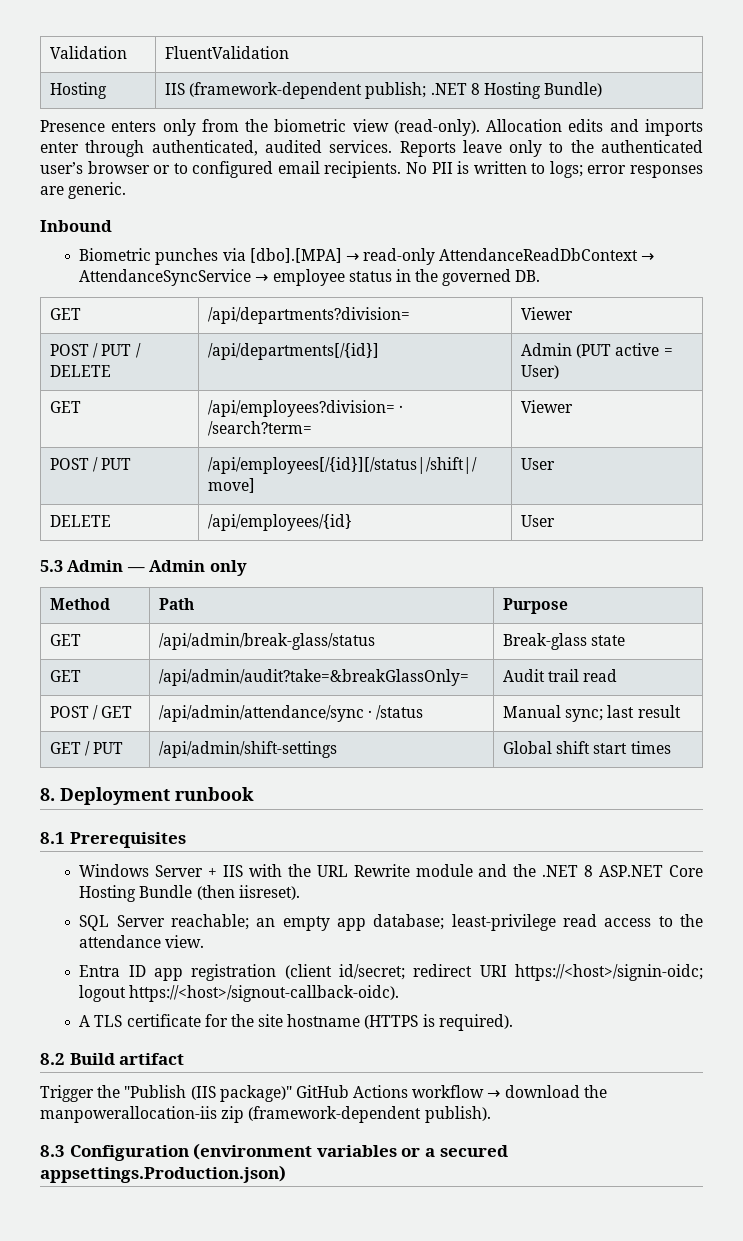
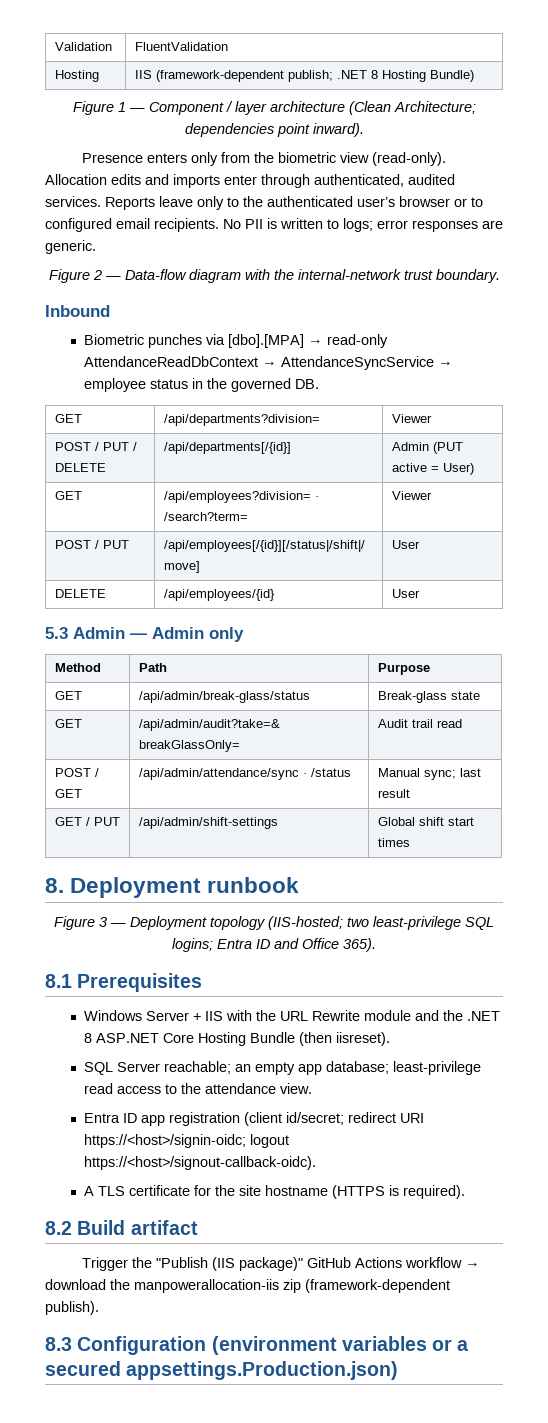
(603, 89) none -> [72,101,476,115] [184,123,364,137] // Figure 1 — Component / layer architecture (Clean Architecture; dependencies point inward).
(127, 190) none -> [48,269,500,283] // Figure 2 — Data-flow diagram with the internal-network trust boundary.
(254, 794) none -> [54,916,494,930] [172,938,376,952] // Figure 3 — Deployment topology (IIS-hosted; two least-privilege SQL logins; Entra ID and Office 365).

